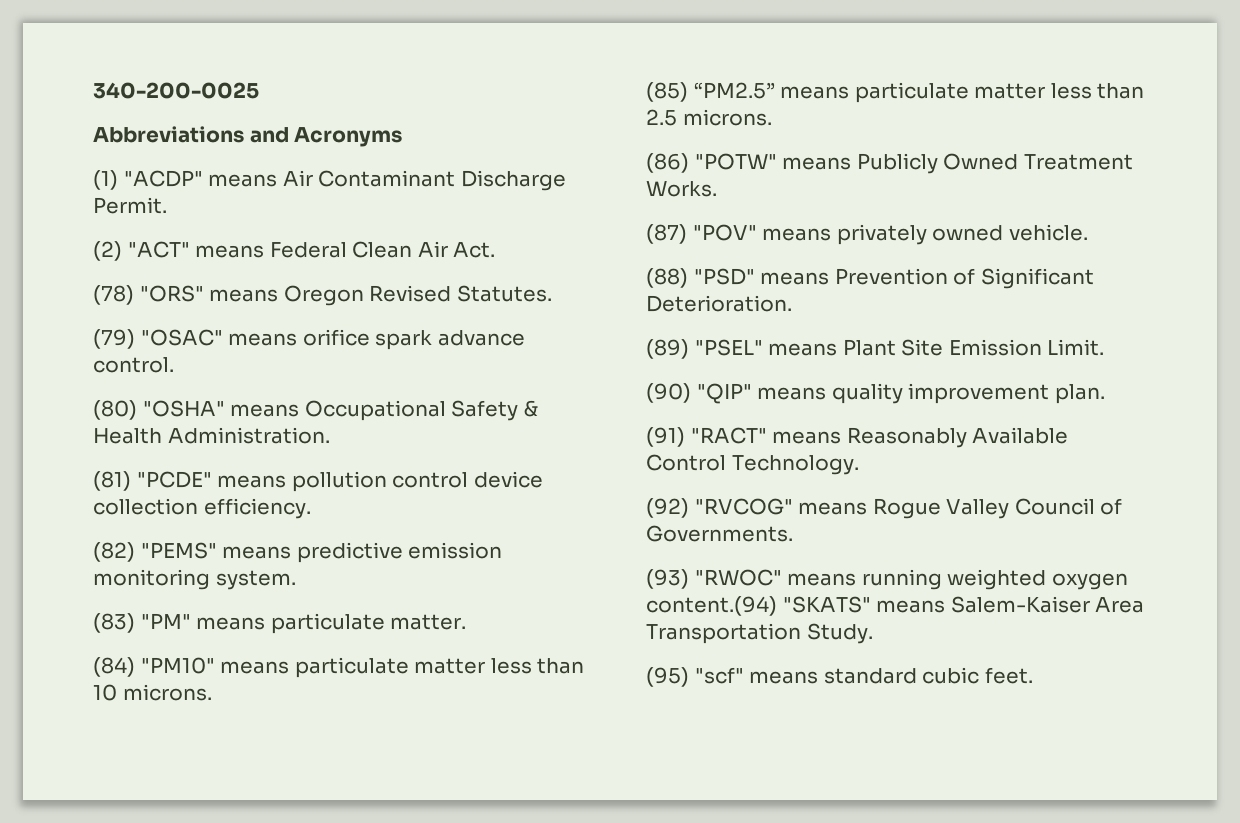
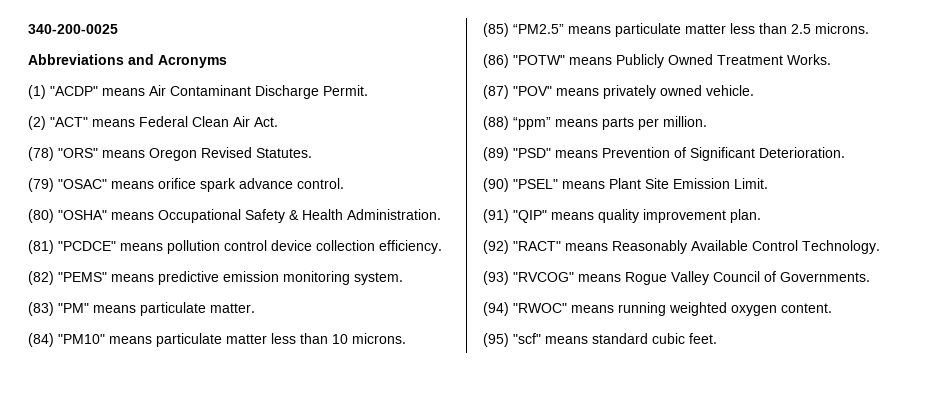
[136,471,212,488] "PCDE" -> [58,241,116,251] "PCDCE"
(688, 278) none -> [513,116,707,130] [483,147,509,161] “ppm” means parts per million. // (89)
[646,339,689,359] (89) -> [483,178,509,192] (90)
[646,383,691,403] (90) -> [483,209,509,223] (91)
[646,427,685,447] (91) -> [483,240,509,254] (92)
[646,498,689,518] (92) -> [483,271,509,285] (93)
[646,569,689,589] (93) -> [483,302,509,316] (94)
[646,596,1145,616] [646,623,873,644] content.(94) "SKATS" means Salem-Kaiser Area Transportation Study. -> [781,303,832,313] content.

